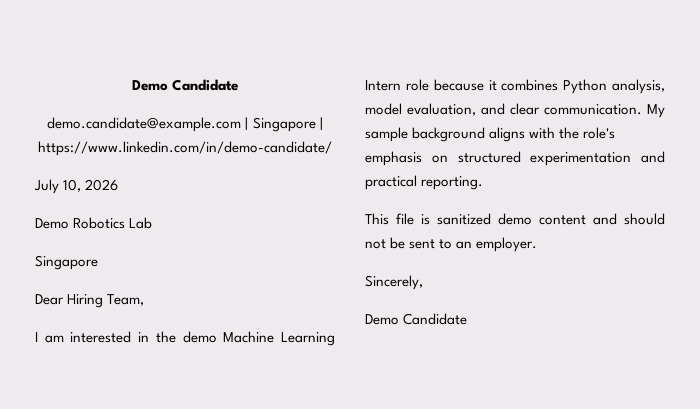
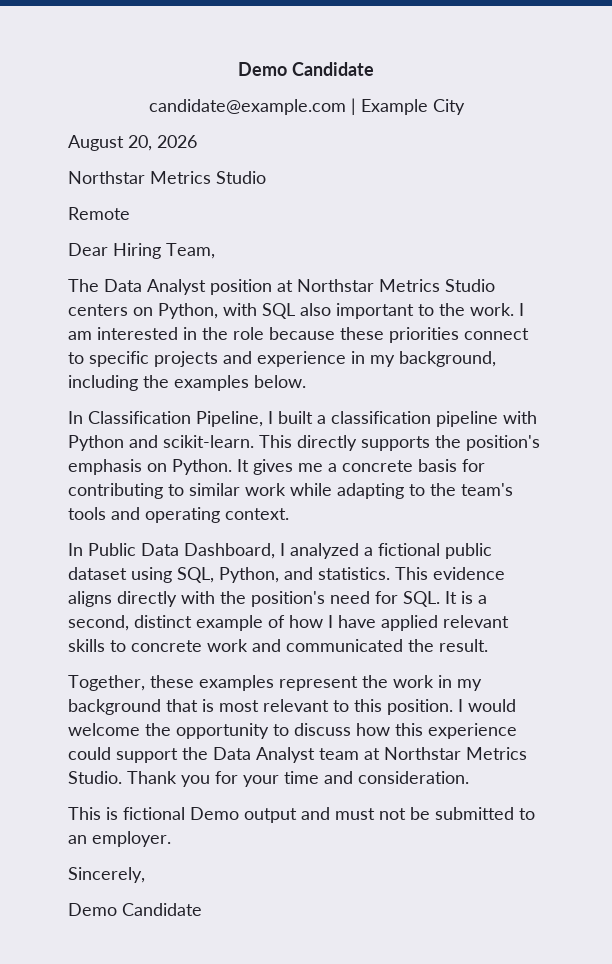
[47,117,323,132] [38,141,332,156] [34,179,119,194] [35,217,153,229] [35,255,98,270] [35,294,145,308] demo.candidate@example.com | Singapore | https://www.linkedin.com/in/demo-candidate/ // July 10, 2026 // Demo Robotics Lab // Singapore // Dear Hiring Team, // -> [148,98,465,115] [68,135,197,151] [68,171,266,184] [68,207,130,220] [68,243,215,259] [68,279,495,295] [68,303,514,319] candidate@example.com | Example City // August 20, 2026 // Northstar Metrics Studio // Remote // Dear Hiring Team, // The Data Analyst position at Northstar Metrics Studio centers on Python, with SQL also important to the work.
[182,331,336,346] [365,79,665,94] [365,103,665,118] [365,127,616,142] [365,151,665,166] [365,175,484,190] [365,213,665,225] demo Machine Learning Intern role because it combines Python analysis, model evaluation, and clear communication. My sample background aligns with the role's emphasis on structured experimentation and practical reporting. // This file is sanitized demo content and should -> [233,327,529,343] [68,351,496,367] [68,375,306,391] [68,411,537,427] [68,435,540,451] [68,459,485,475] [68,483,513,499] [68,507,289,523] [68,543,492,559] [68,567,505,583] [68,591,487,607] [68,615,509,631] [68,639,488,652] [68,675,482,691] [68,699,516,715] [68,723,517,739] [68,747,527,763] [68,771,469,787] [68,807,375,823] role because these priorities connect to specific projects and experience in my background, including the examples below. // In Classification Pipeline, I built a classification pipeline with Python and scikit-learn. This directly supports the position's emphasis on Python. It gives me a concrete basis for contributing to similar work while adapting to the team's tools and operating context. // In Public Data Dashboard, I analyzed a fictional public dataset using SQL, Python, and statistics. This evidence aligns directly with the position's need for SQL. It is a second, distinct example of how I have applied relevant skills to concrete work and communicated the result. // Together, these examples represent the work in my background that is most relevant to this position. I would welcome the opportunity to discuss how this experience could support the Data Analyst team at Northstar Metrics Studio. Thank you for your time and consideration. // This is fictional Demo output and must
[409,239,436,249] sent -> [435,807,514,820] submitted

